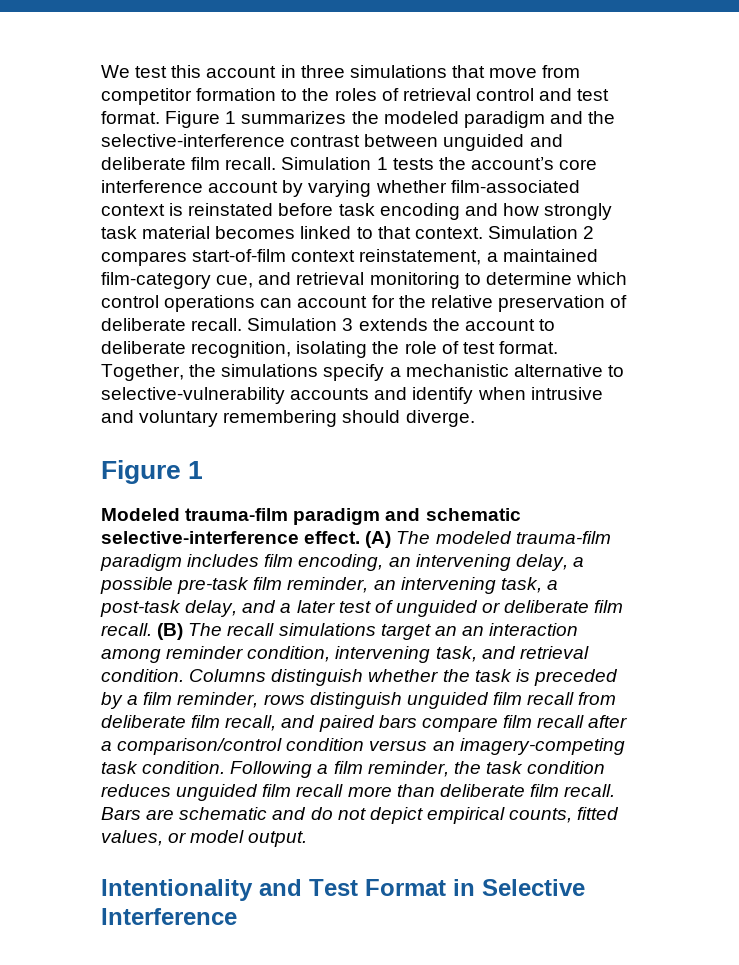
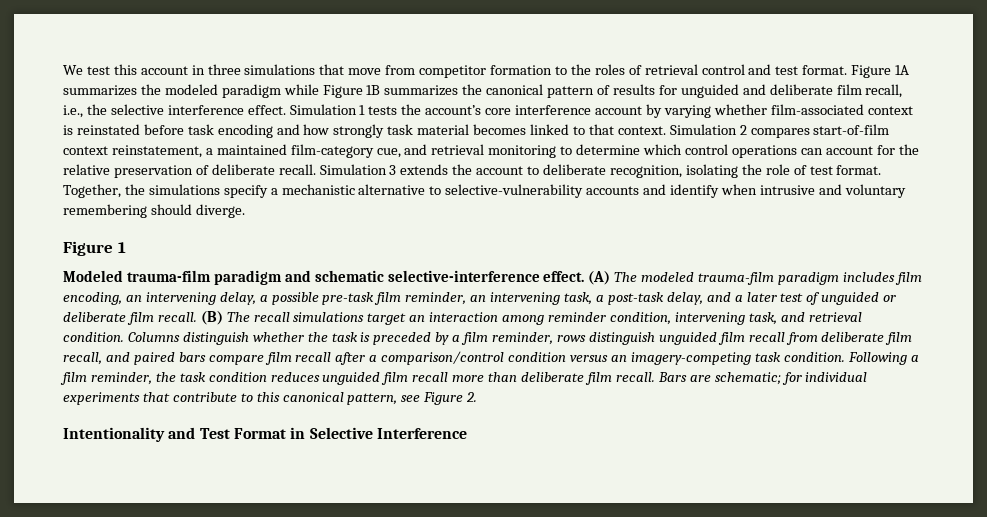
[225,111,237,124] 1 -> [895,65,910,75] 1A
[549,111,616,124] [101,134,563,151] [101,157,277,170] and the selective-interference contrast between unguided and deliberate film recall. -> [283,84,903,98] [63,104,286,118] while Figure 1B summarizes the canonical pattern of results for unguided and deliberate film recall, i.e., the selective interference effect.
[461,626,484,636] an -> (426, 318) none
[179,807,620,824] [101,830,308,847] schematic and do not depict empirical counts, fitted values, or model output. -> [714,372,868,385] [63,392,478,405] schematic; for individual experiments that contribute to this canonical pattern, see Figure 2.

